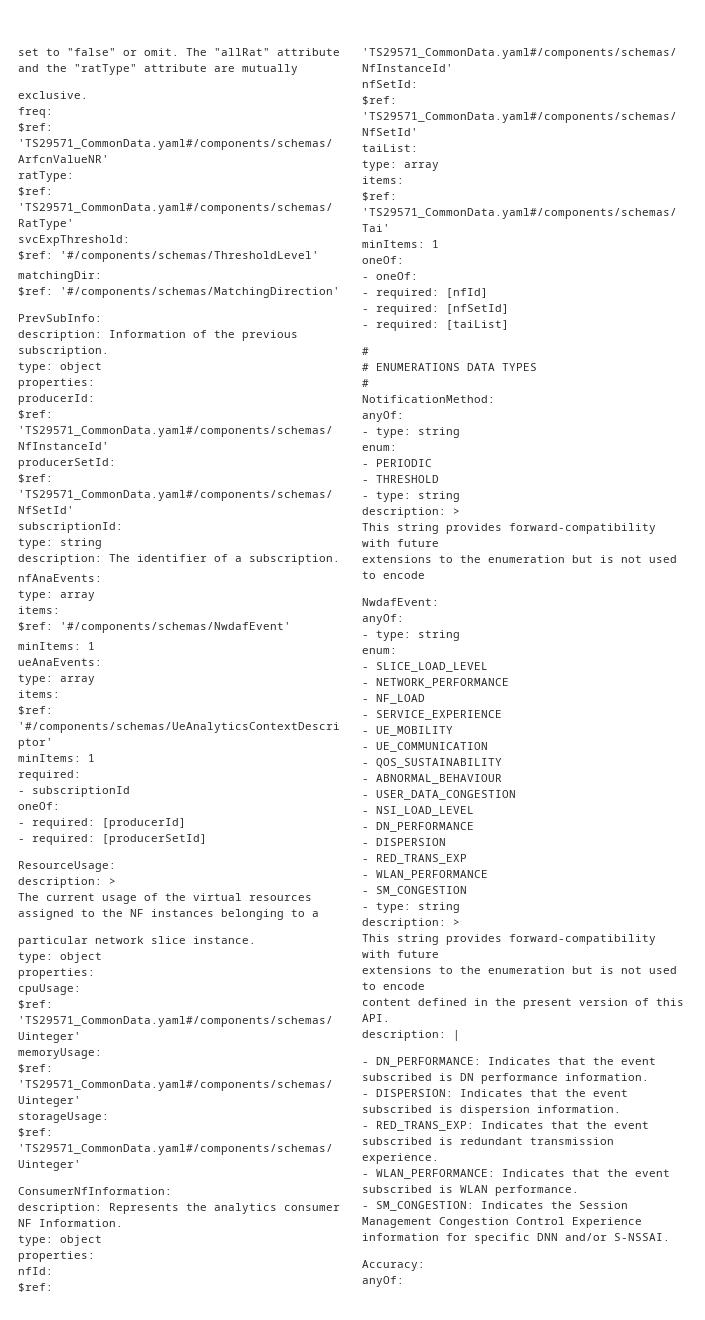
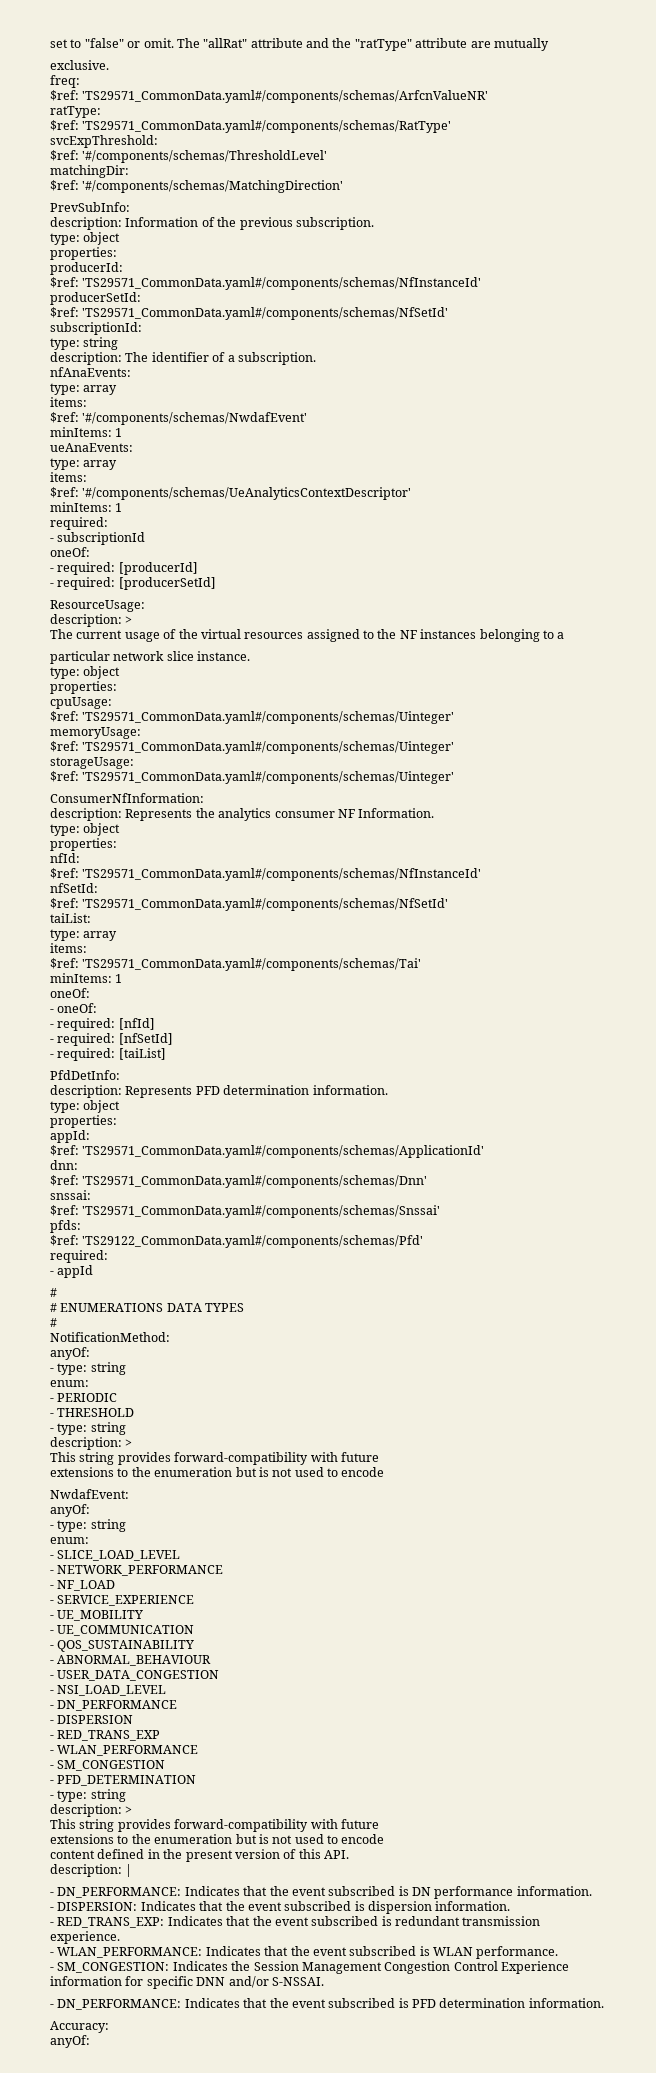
(509, 325) none -> [50,1070,120,1080] [50,1085,388,1098] [50,1100,121,1113] [50,1115,117,1128] [50,1130,90,1143] [50,1145,485,1158] [50,1160,78,1170] [50,1175,428,1188] [50,1190,91,1200] [50,1205,441,1218] [50,1220,81,1233] [50,1235,424,1248] [50,1250,108,1263] [50,1265,94,1278] // PfdDetInfo: // description: Represents PFD determination information. // type: object // properties: // appId: // $ref: 'TS29571_CommonData.yaml#/components/schemas/ApplicationId' // dnn: // $ref: 'TS29571_CommonData.yaml#/components/schemas/Dnn' // snssai: // $ref: 'TS29571_CommonData.yaml#/components/schemas/Snssai' // pfds: // $ref: 'TS29122_CommonData.yaml#/components/schemas/Pfd' // required: // - appId
(467, 891) none -> [50,1775,197,1786] // - PFD_DETERMINATION
(670, 1237) none -> [50,1998,604,2010] // - DN_PERFORMANCE: Indicates that the event subscribed is PFD determination information.

